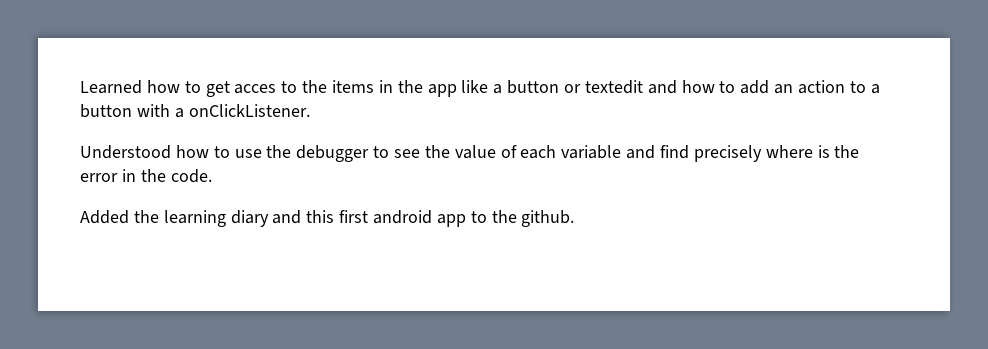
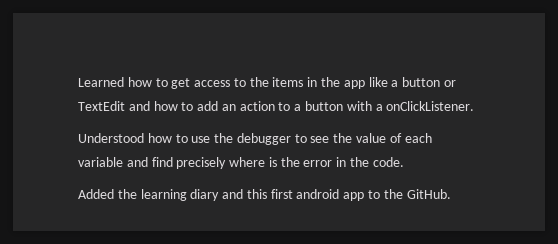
[234,84,277,94] acces -> [194,80,231,87] access
[584,80,643,94] textedit -> [78,101,125,111] TextEdit
[521,210,575,227] github. -> [406,189,451,199] GitHub.

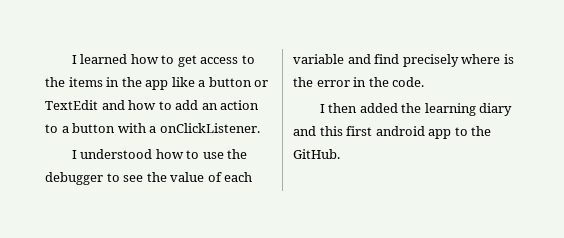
[78,77,124,87] Learned -> [71,54,128,64] I learned
[78,133,144,143] Understood -> [71,149,153,159] I understood
[78,189,114,199] Added -> [319,103,398,113] I then added

